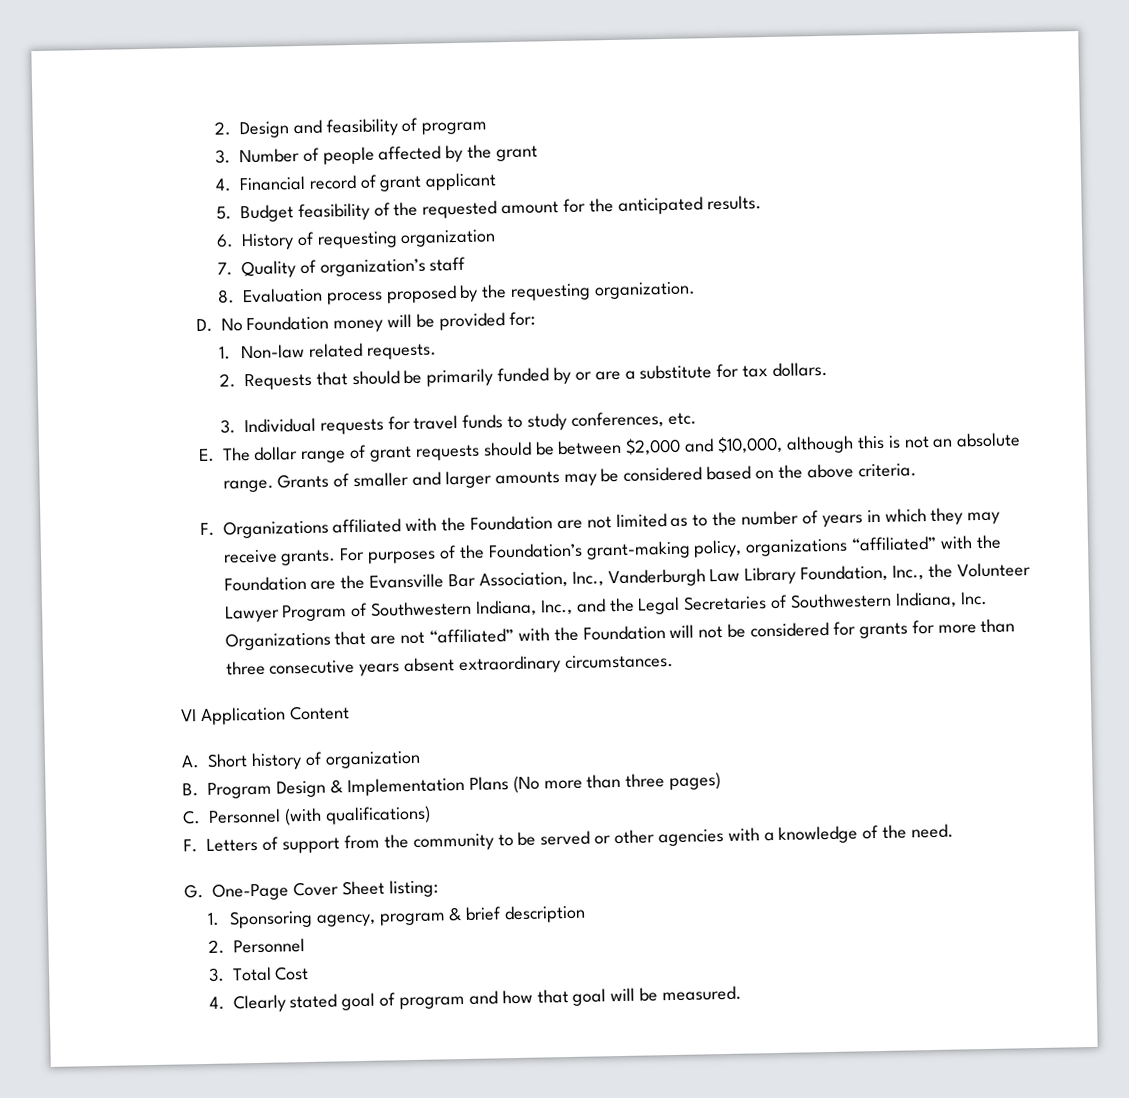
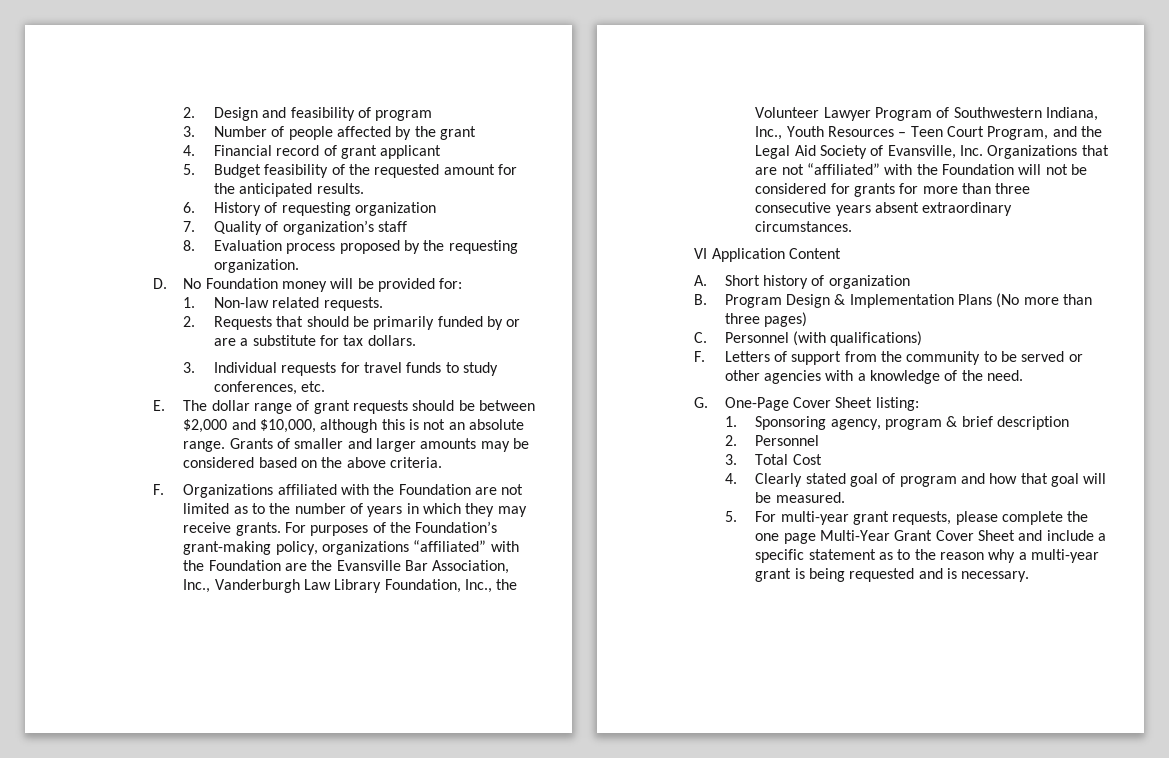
[575,591,957,615] and the Legal Secretaries of Southwestern Indiana, -> [786,126,1102,140] [755,145,956,159] Youth Resources – Teen Court Program, and the Legal Aid Society of Evansville,
(743, 993) none -> [724,511,1089,525] [755,530,1106,544] [755,549,1099,563] [755,568,1030,582] // 5. For multi-year grant requests, please complete the one page Multi-Year Grant Cover Sheet and include a specific statement as to the reason why a multi-year grant is being requested and is necessary.

